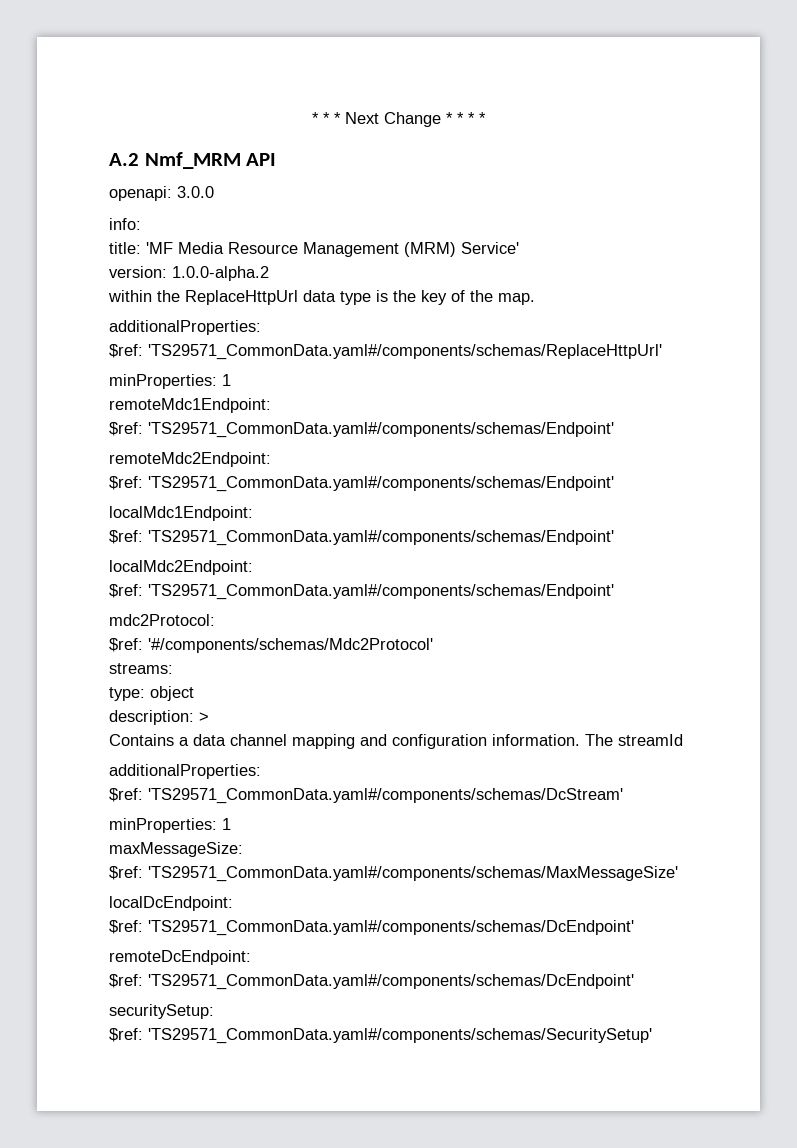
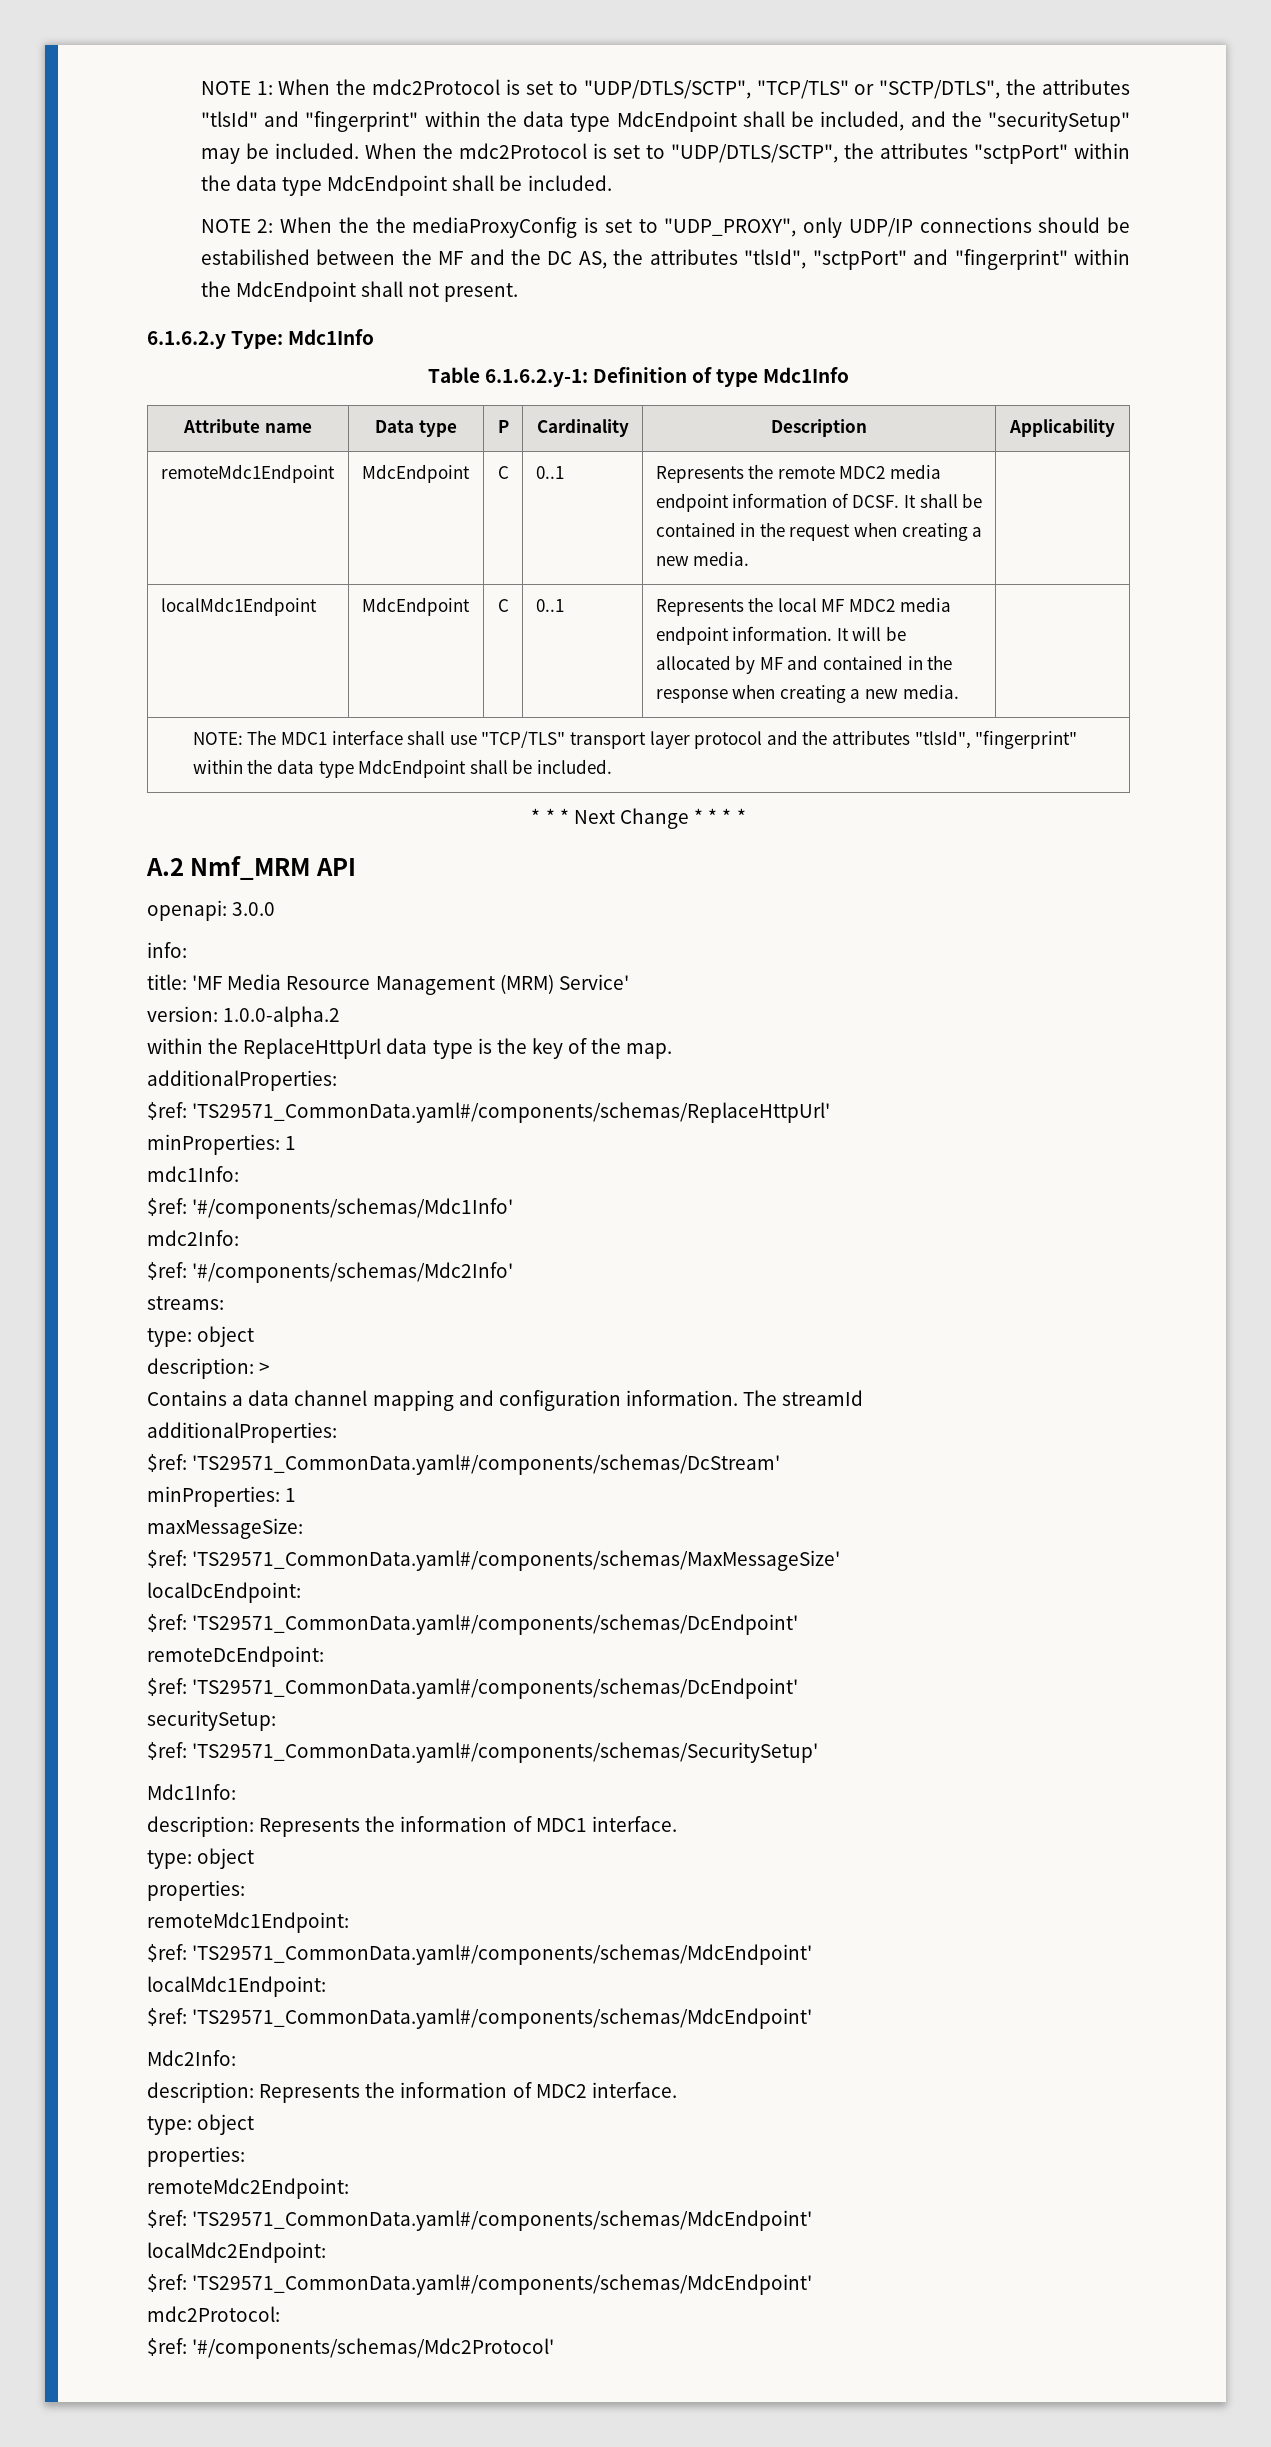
(312, 118) none -> [200,79,1131,99] [200,111,1130,132] [200,143,1130,164] [200,175,612,196] [200,217,1131,238] [200,249,1130,270] [200,281,519,302] [147,329,375,349] [427,367,850,387] [183,419,312,433] [375,420,457,437] [497,420,509,433] [536,419,629,437] [771,419,867,437] [1009,419,1115,437] [160,464,335,483] [361,464,470,483] [497,466,509,479] [535,466,564,479] [655,464,941,483] [655,493,983,512] [655,522,983,541] [655,551,750,566] [160,597,317,616] [361,597,470,616] [497,599,509,612] [535,599,564,612] [655,597,951,616] [655,626,906,645] [655,655,953,674] [655,684,959,703] [192,730,1078,749] [192,759,612,778] NOTE 1: When the mdc2Protocol is set to "UDP/DTLS/SCTP", "TCP/TLS" or "SCTP/DTLS", the attributes "tlsId" and "fingerprint" within the data type MdcEndpoint shall be included, and the "securitySetup" may be included. When the mdc2Protocol is set to "UDP/DTLS/SCTP", the attributes "sctpPort" within the data type MdcEndpoint shall be included. // NOTE 2: When the the mediaProxyConfig is set to "UDP_PROXY", only UDP/IP connections should be estabilished between the MF and the DC AS, the attributes "tlsId", "sctpPort" and "fingerprint" within the MdcEndpoint shall not present. // 6.1.6.2.y Type: Mdc1Info // Table 6.1.6.2.y-1: Definition of type Mdc1Info // Attribute name | Data type | P | Cardinality | Description | Applicability // remoteMdc1Endpoint | MdcEndpoint | C | 0..1 | Represents the remote MDC2 media endpoint information of DCSF. It shall be contained in the request when creating a new media. | // localMdc1Endpoint | MdcEndpoint | C | 0..1 | Represents the local MF MDC2 media endpoint information. It will be allocated by MF and contained in the response when creating a new media. | // NOTE: The MDC1 interface shall use "TCP/TLS" transport layer protocol and the attributes "tlsId", "fingerprint" within the data type MdcEndpoint shall be included. //
[109,398,271,413] [109,422,614,438] [109,452,271,467] [109,476,614,492] [109,506,253,521] [109,530,614,546] [109,560,253,575] [109,584,614,600] [109,614,215,626] [109,638,433,653] remoteMdc1Endpoint: // $ref: 'TS29571_CommonData.yaml#/components/schemas/Endpoint' // remoteMdc2Endpoint: // $ref: 'TS29571_CommonData.yaml#/components/schemas/Endpoint' // localMdc1Endpoint: // $ref: 'TS29571_CommonData.yaml#/components/schemas/Endpoint' // localMdc2Endpoint: // $ref: 'TS29571_CommonData.yaml#/components/schemas/Endpoint' // mdc2Protocol: // $ref: '#/components/schemas/Mdc2Protocol' -> [147,1166,239,1182] [147,1198,514,1219] [147,1230,239,1246] [147,1262,514,1283] mdc1Info: // $ref: '#/components/schemas/Mdc1Info' // mdc2Info: // $ref: '#/components/schemas/Mdc2Info'
(652, 1036) none -> [147,1784,236,1800] [147,1816,677,1837] [147,1848,255,1869] [147,1880,245,1901] [147,1912,349,1933] [147,1944,813,1965] [147,1976,326,1997] [147,2008,813,2029] [147,2050,236,2066] [147,2082,677,2103] [147,2114,255,2135] [147,2146,245,2167] [147,2178,349,2199] [147,2210,813,2231] [147,2242,326,2263] [147,2274,813,2295] [147,2306,280,2322] [147,2338,555,2359] // Mdc1Info: // description: Represents the information of MDC1 interface. // type: object // properties: // remoteMdc1Endpoint: // $ref: 'TS29571_CommonData.yaml#/components/schemas/MdcEndpoint' // localMdc1Endpoint: // $ref: 'TS29571_CommonData.yaml#/components/schemas/MdcEndpoint' // Mdc2Info: // description: Represents the information of MDC2 interface. // type: object // properties: // remoteMdc2Endpoint: // $ref: 'TS29571_CommonData.yaml#/components/schemas/MdcEndpoint' // localMdc2Endpoint: // $ref: 'TS29571_CommonData.yaml#/components/schemas/MdcEndpoint' // mdc2Protocol: // $ref: '#/components/schemas/Mdc2Protocol'

